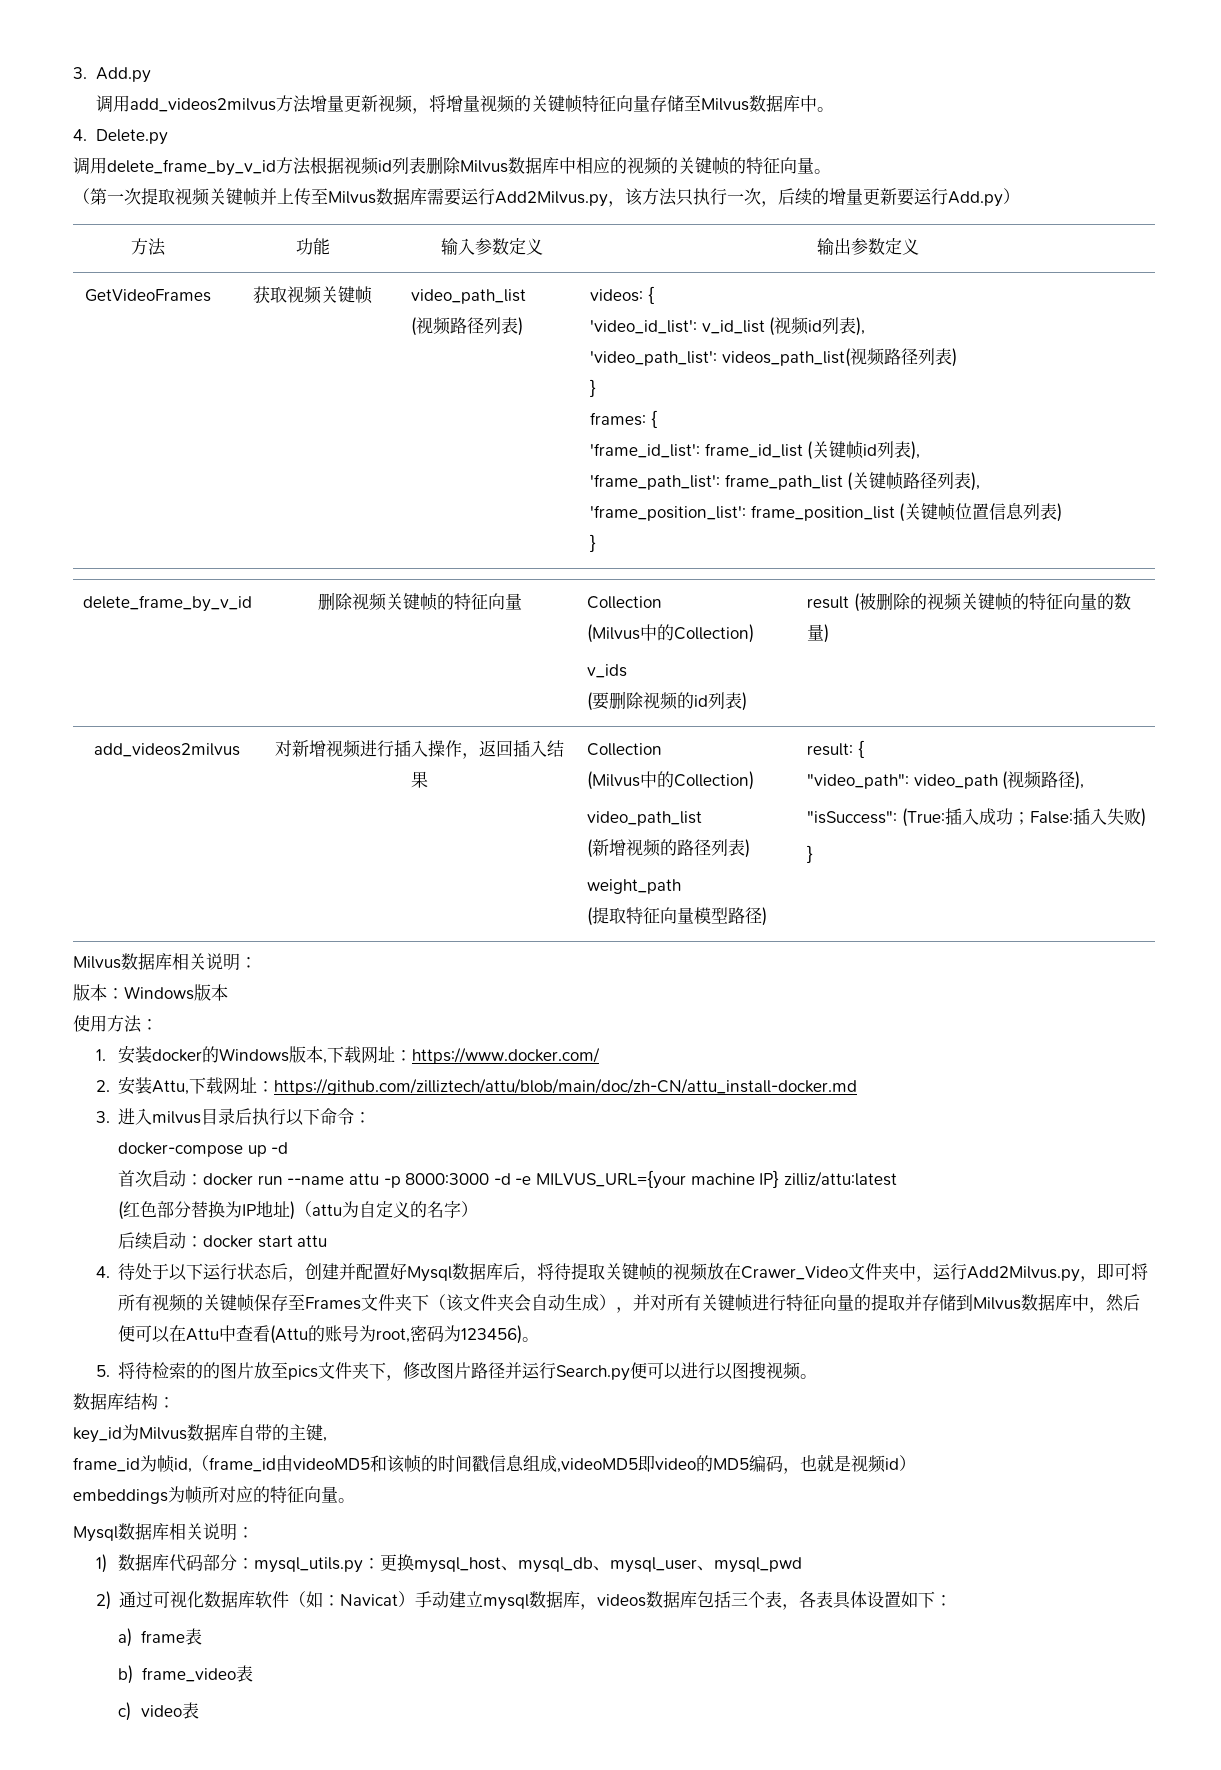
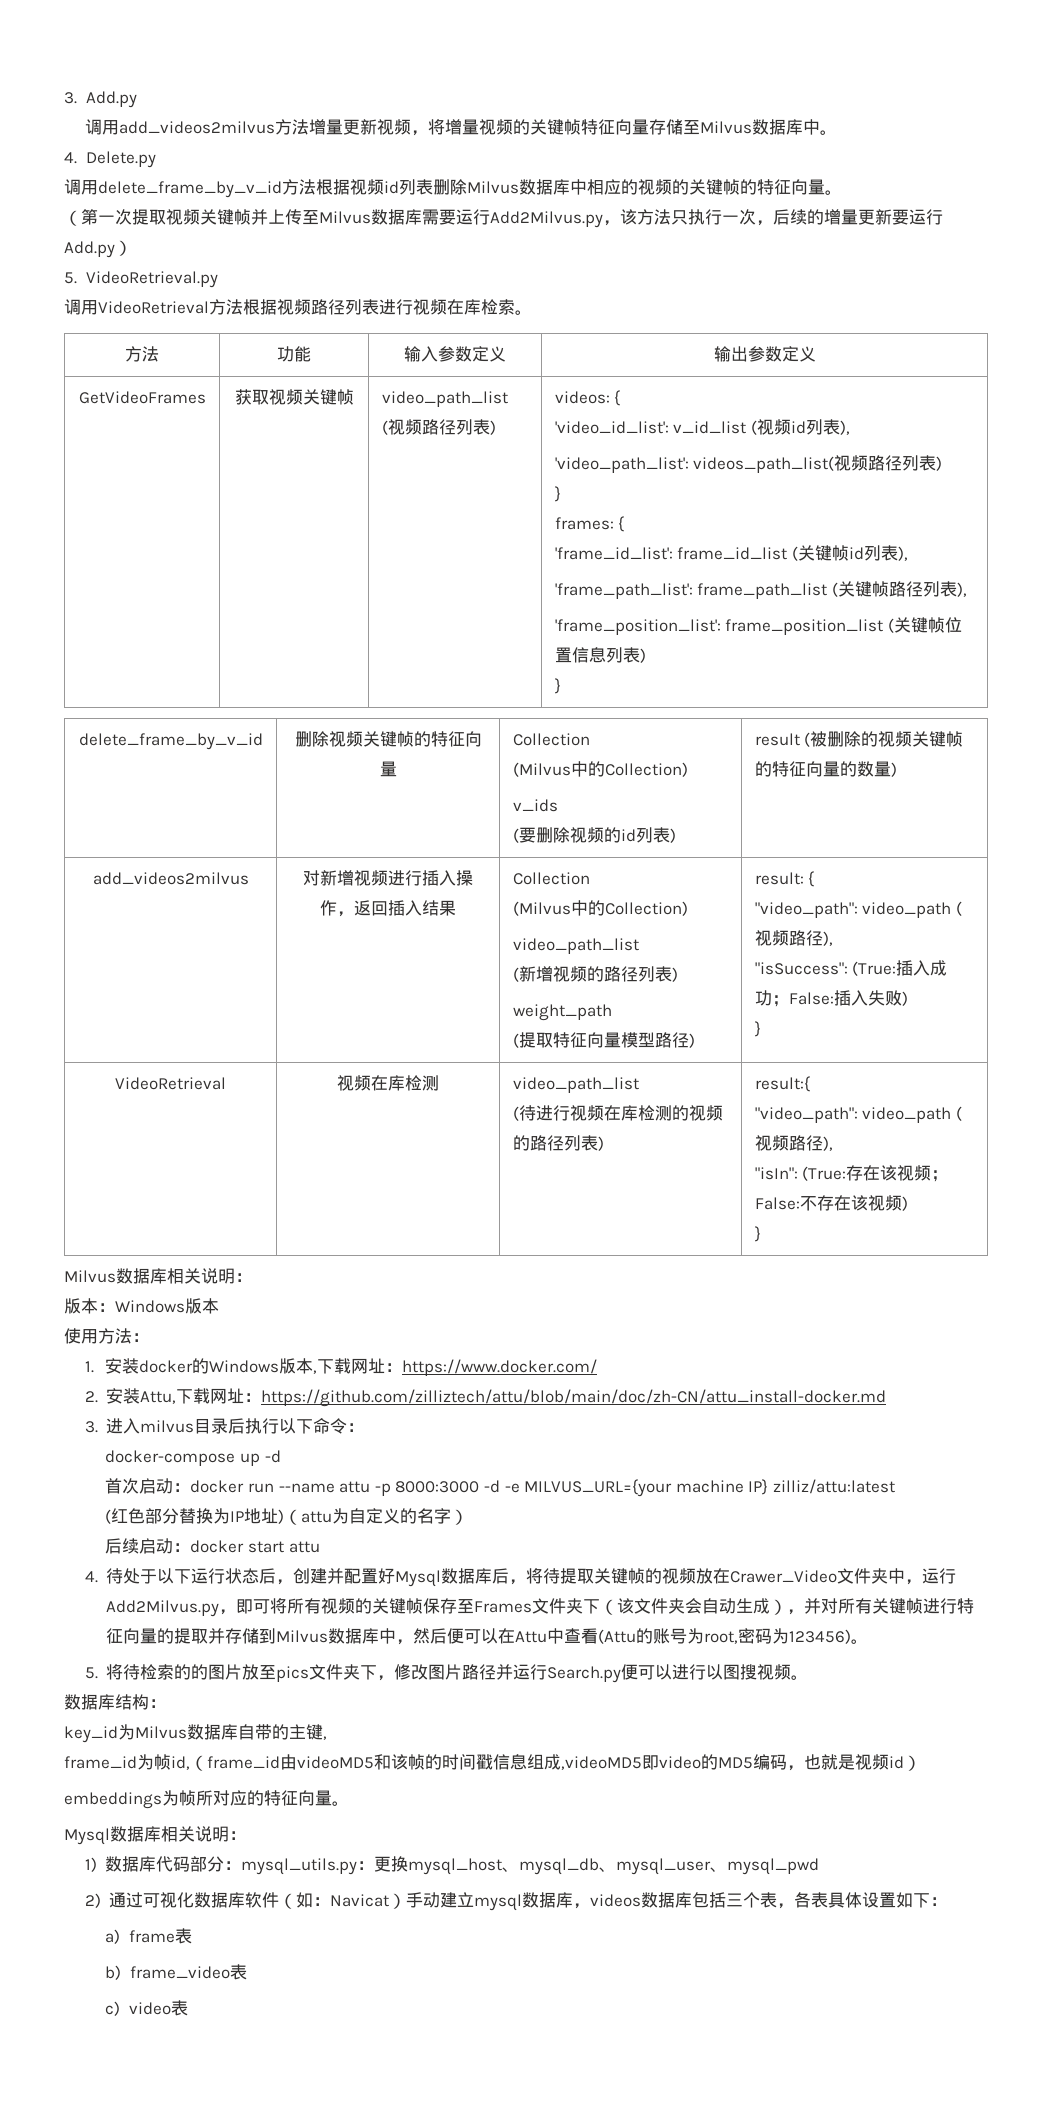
(1020, 196) none -> [64,271,218,288] [64,299,532,315] // 5. VideoRetrieval.py // 调用VideoRetrieval方法根据视频路径列表进行视频在库检索。
(813, 854) none -> [115,1077,226,1090] [337,1075,440,1091] [512,1077,639,1093] [512,1105,723,1121] [512,1135,604,1151] [754,1076,810,1092] [754,1106,962,1123] [754,1135,833,1151] [754,1165,949,1182] [754,1195,908,1211] [754,1226,761,1242] // VideoRetrieval | 视频在库检测 | video_path_list // (待进行视频在库检测的视频的路径列表) | result:{ // "video_path": video_path (视频路径), // "isIn": (True:存在该视频；False:不存在该视频) // }

